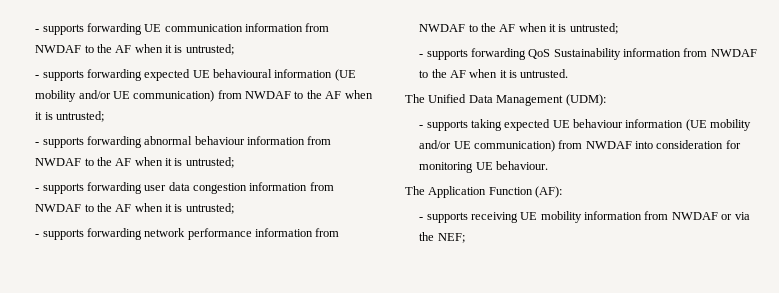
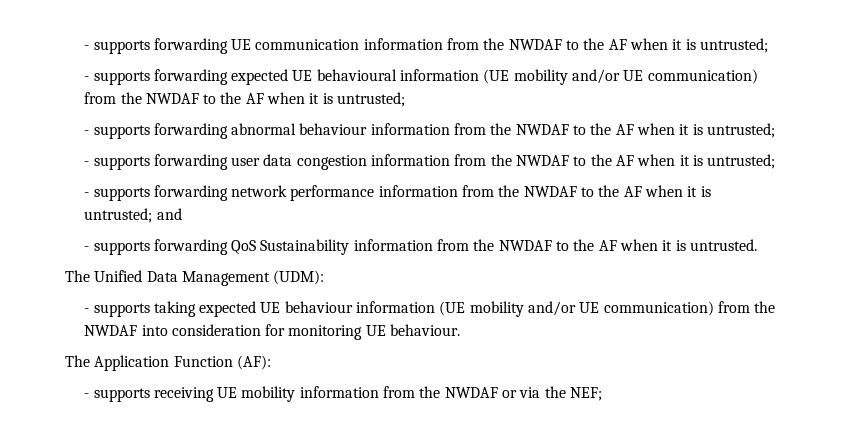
(330, 27) none -> [483,38,505,50] the
(242, 94) none -> [120,92,142,104] the
(332, 140) none -> [490,123,512,135] the
(334, 186) none -> [490,154,512,166] the
[419,23,618,34] NWDAF to the AF when it is untrusted; -> [498,185,711,197] [84,208,182,223] the NWDAF to the AF when it is untrusted; and
(708, 52) none -> [473,239,495,251] the
(583, 144) none -> [754,301,776,313] the
(669, 215) none -> [419,386,441,398] the

